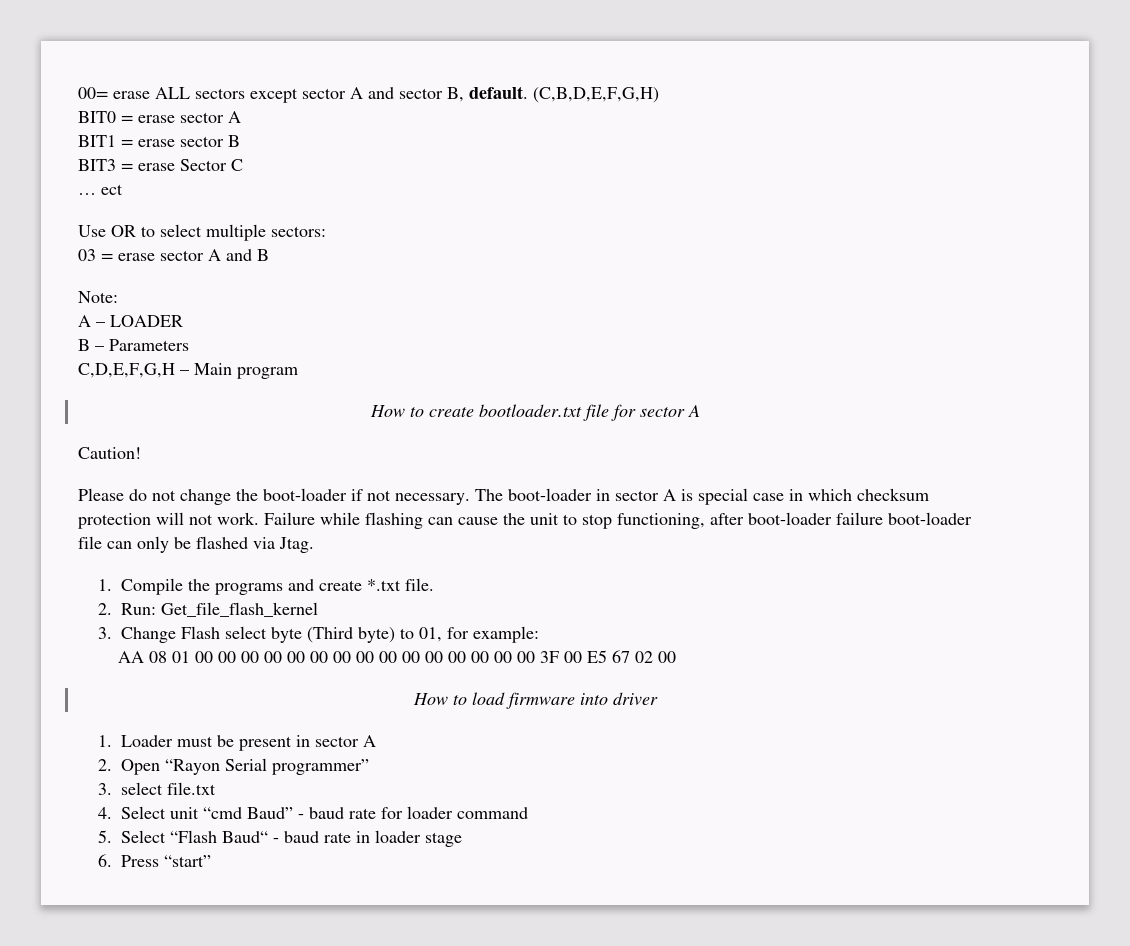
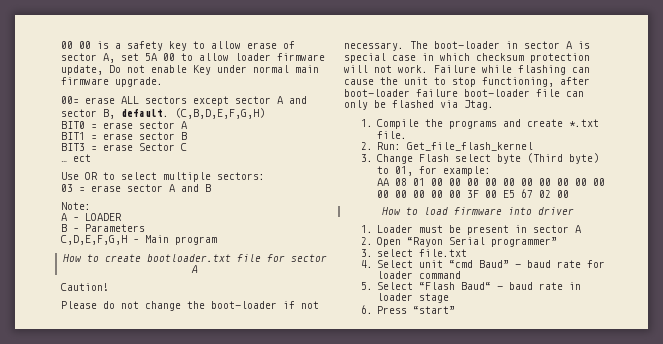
(78, 93) none -> [61,41,295,51] [61,53,325,63] [61,65,319,75] [61,77,163,87] 00 00 is a safety key to allow erase of sector A, set 5A 00 to allow loader firmware update, Do not enable Key under normal main firmware upgrade. //

